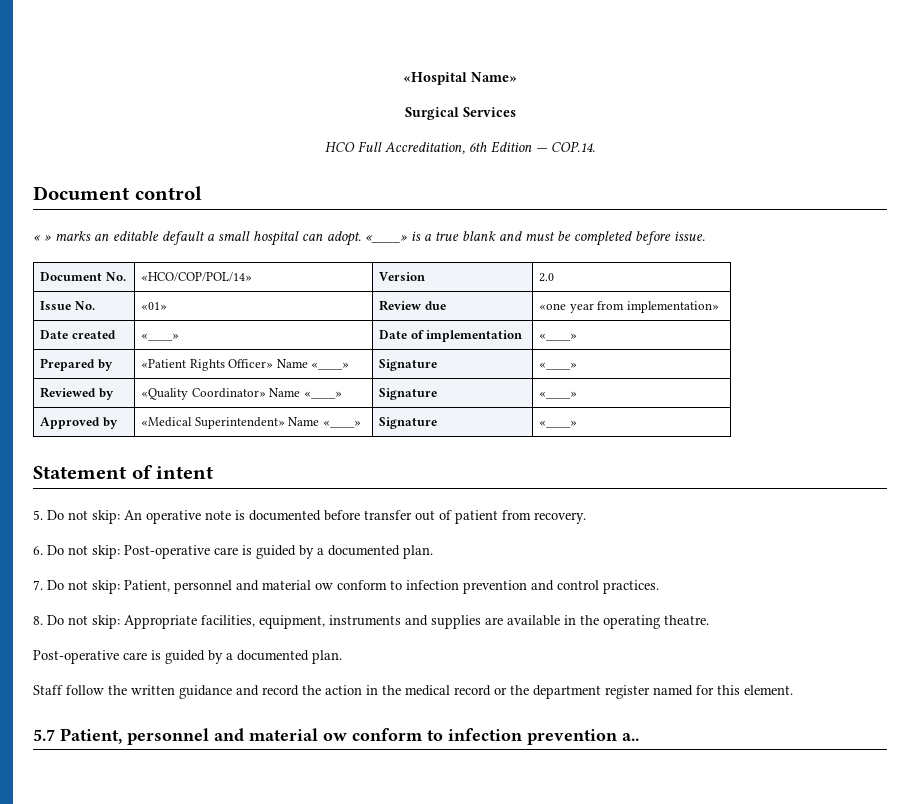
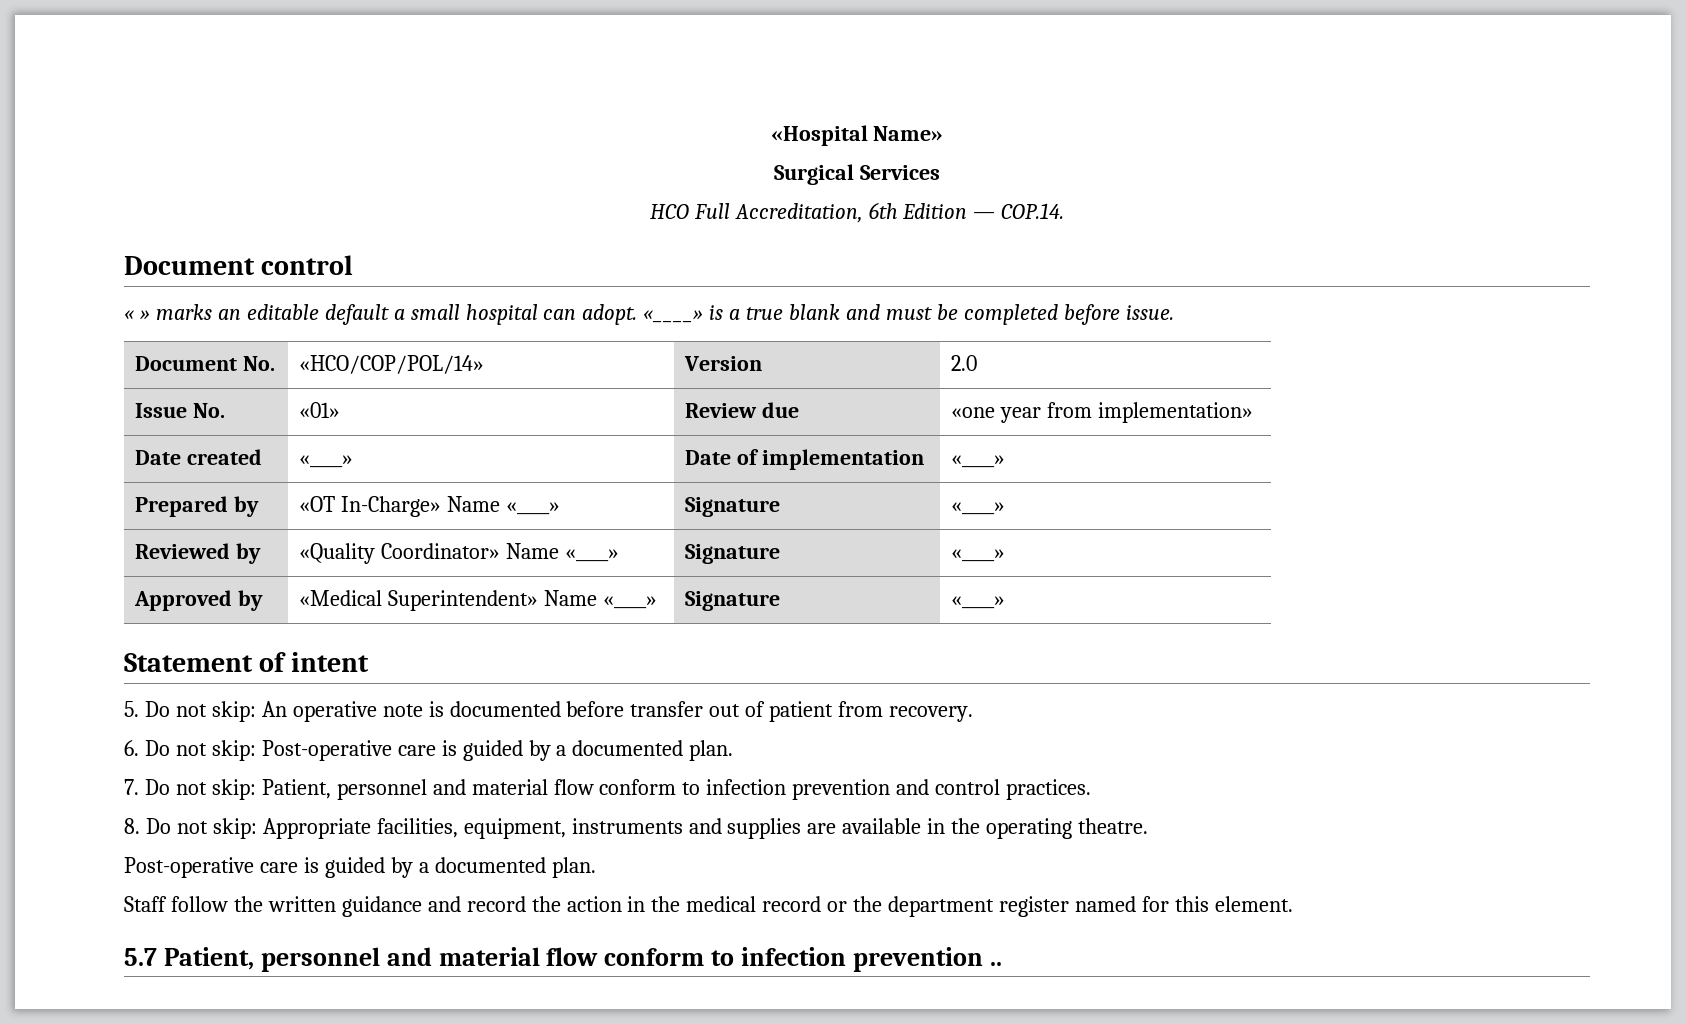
[141,359,274,371] «Patient Rights Officer» -> [298,496,441,517] «OT In-Charge»
[315,583,333,590] ow -> [553,779,594,795] flow
[323,728,639,745] ow conform to infection prevention a.. -> [546,947,1002,972] flow conform to infection prevention ..

